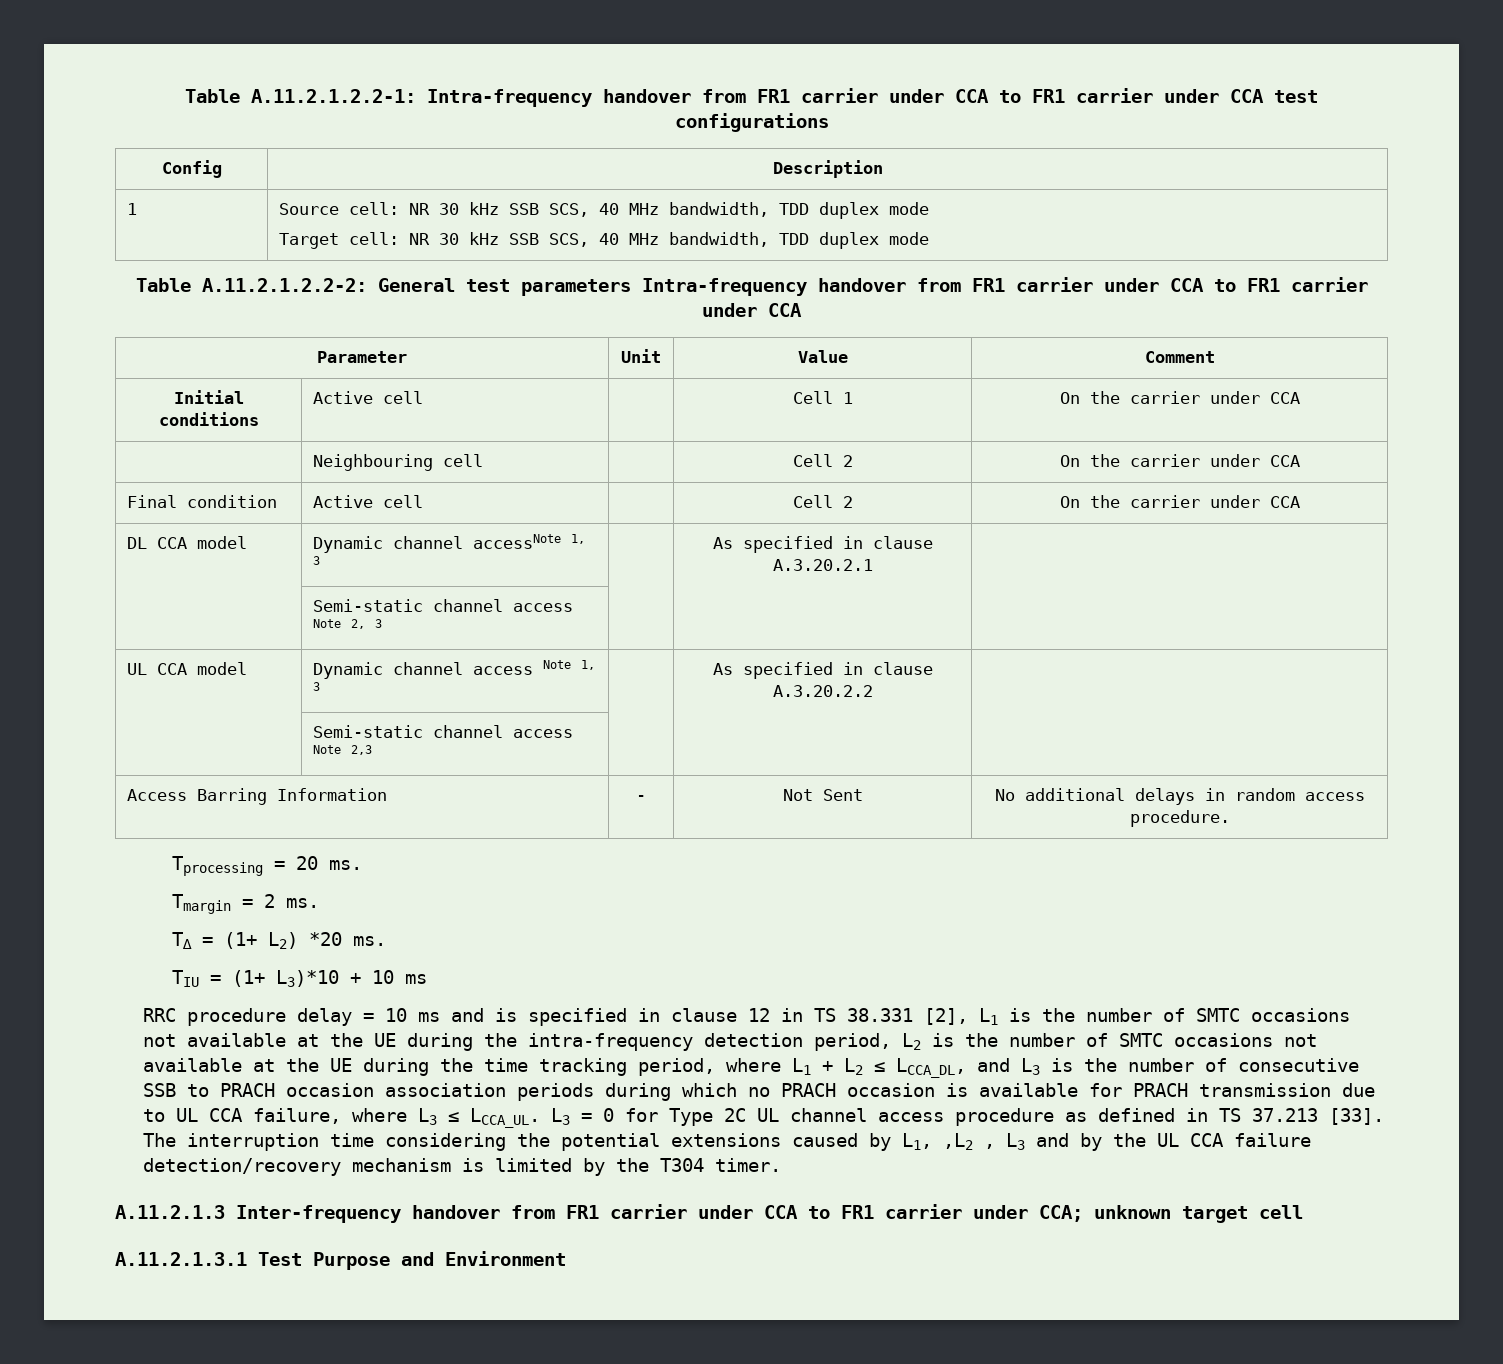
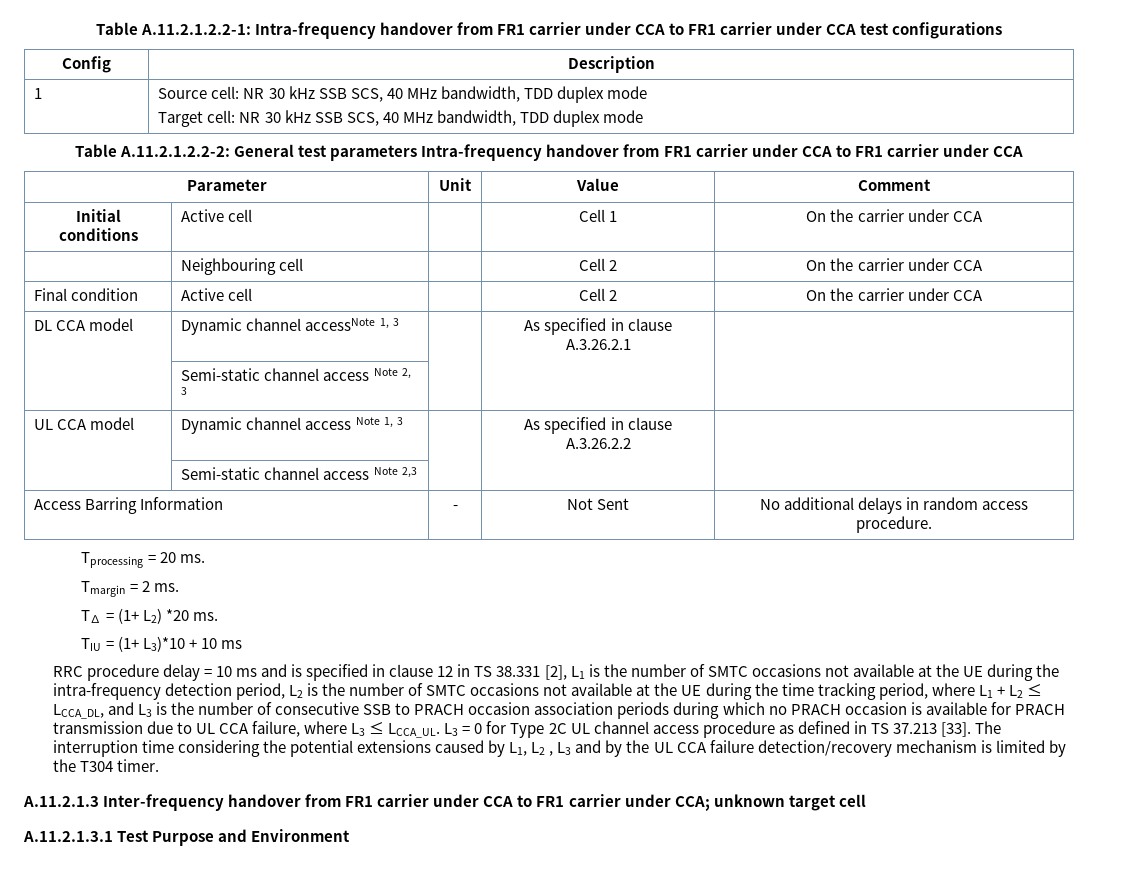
[772,559,873,571] A.3.20.2.1 -> [565,339,631,350] A.3.26.2.1
[772,685,873,697] A.3.20.2.2 -> [565,438,631,449] A.3.26.2.2
[943,1133,974,1150] ,L2 -> [531,742,546,755] L2

